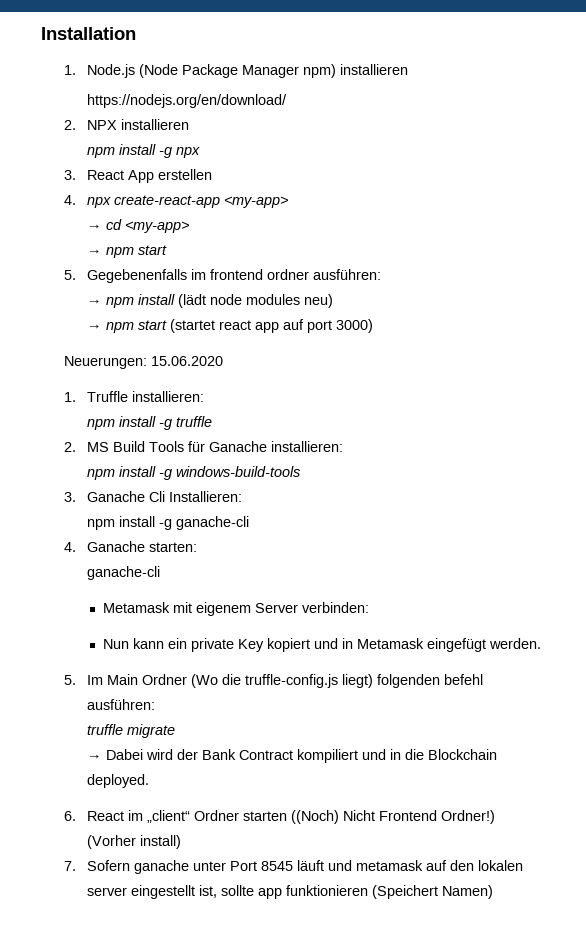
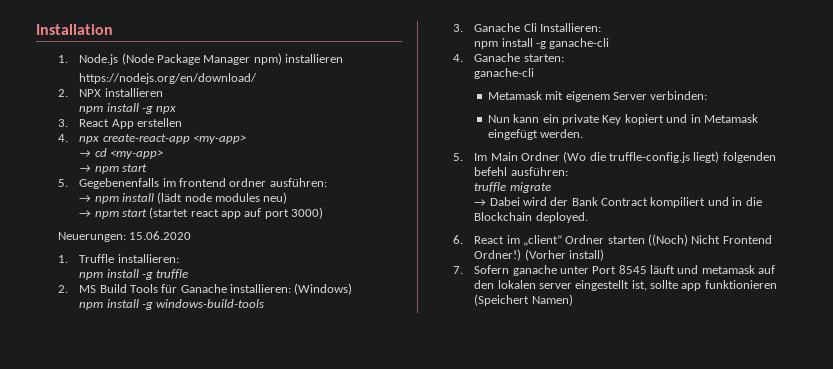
(343, 446) none -> [294,283,353,295] (Windows)

